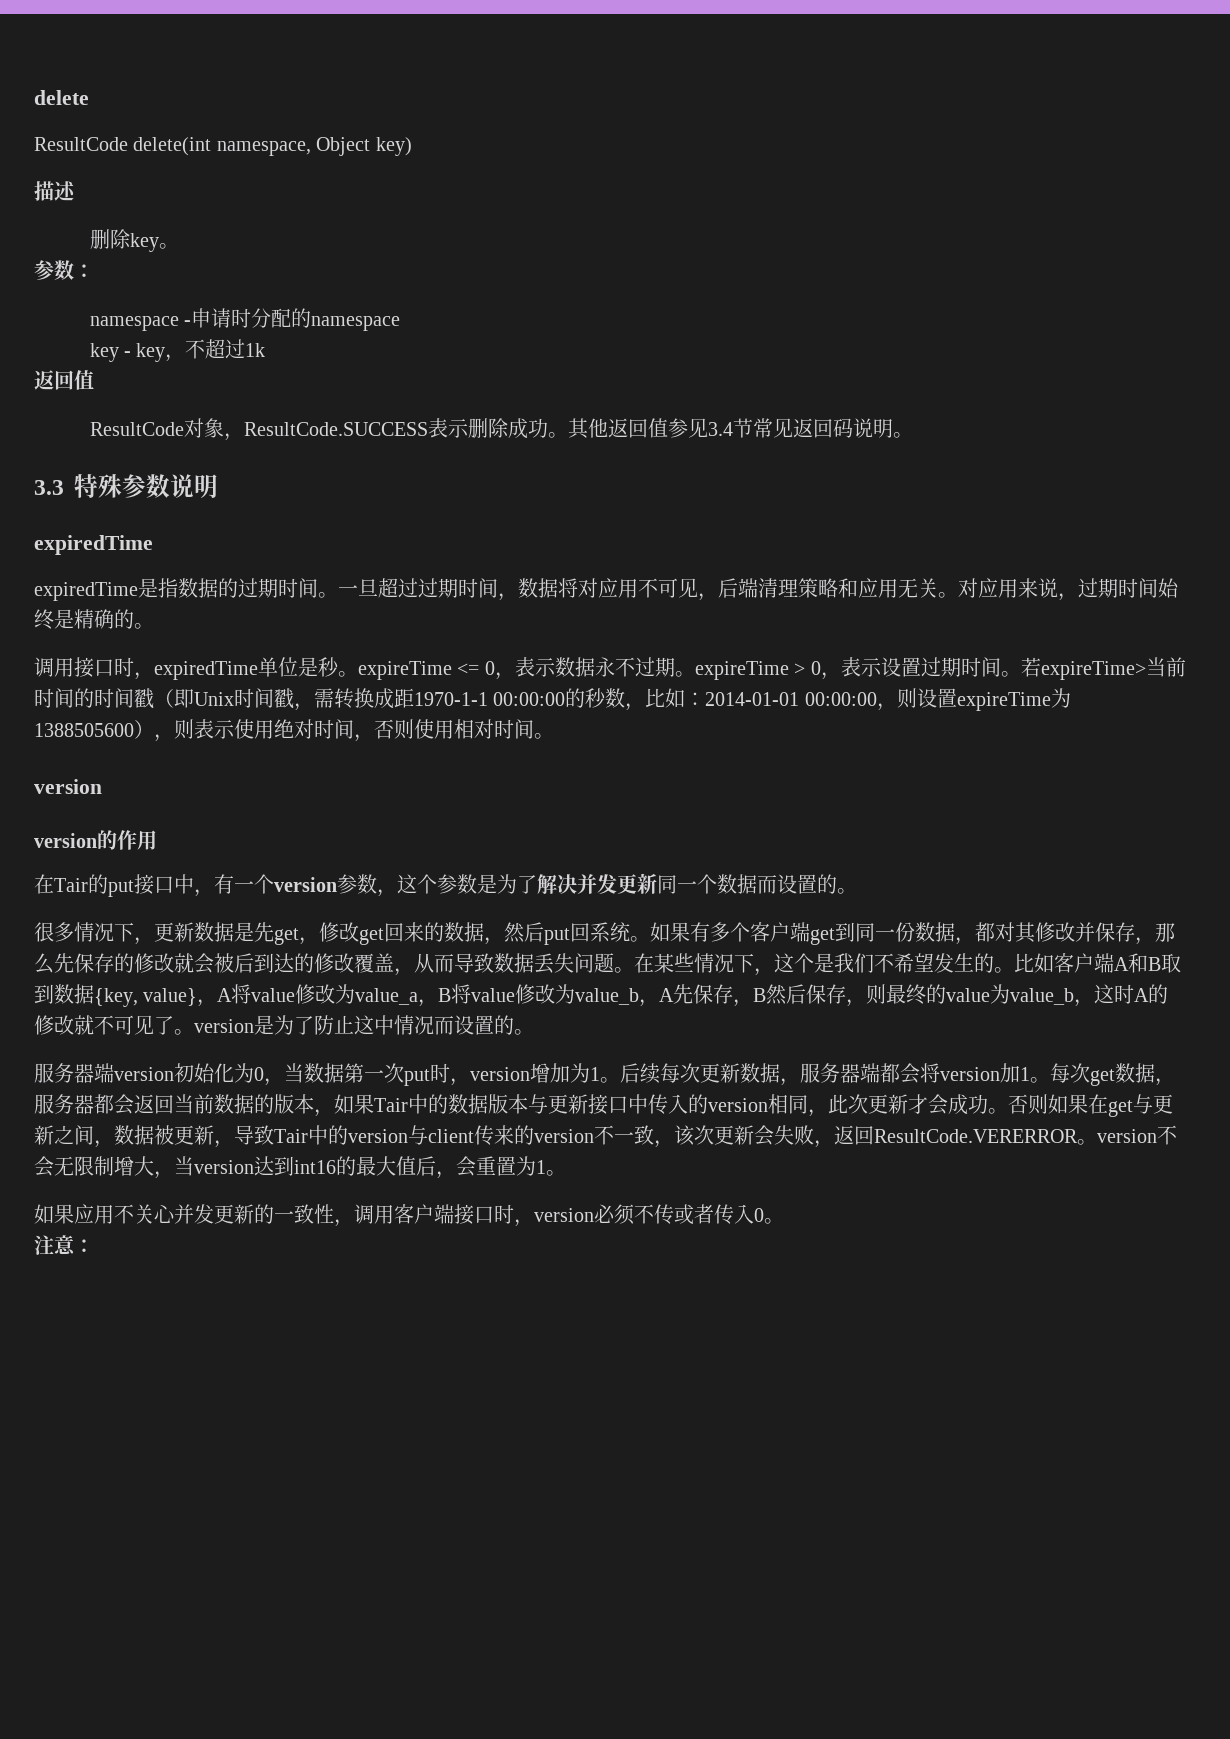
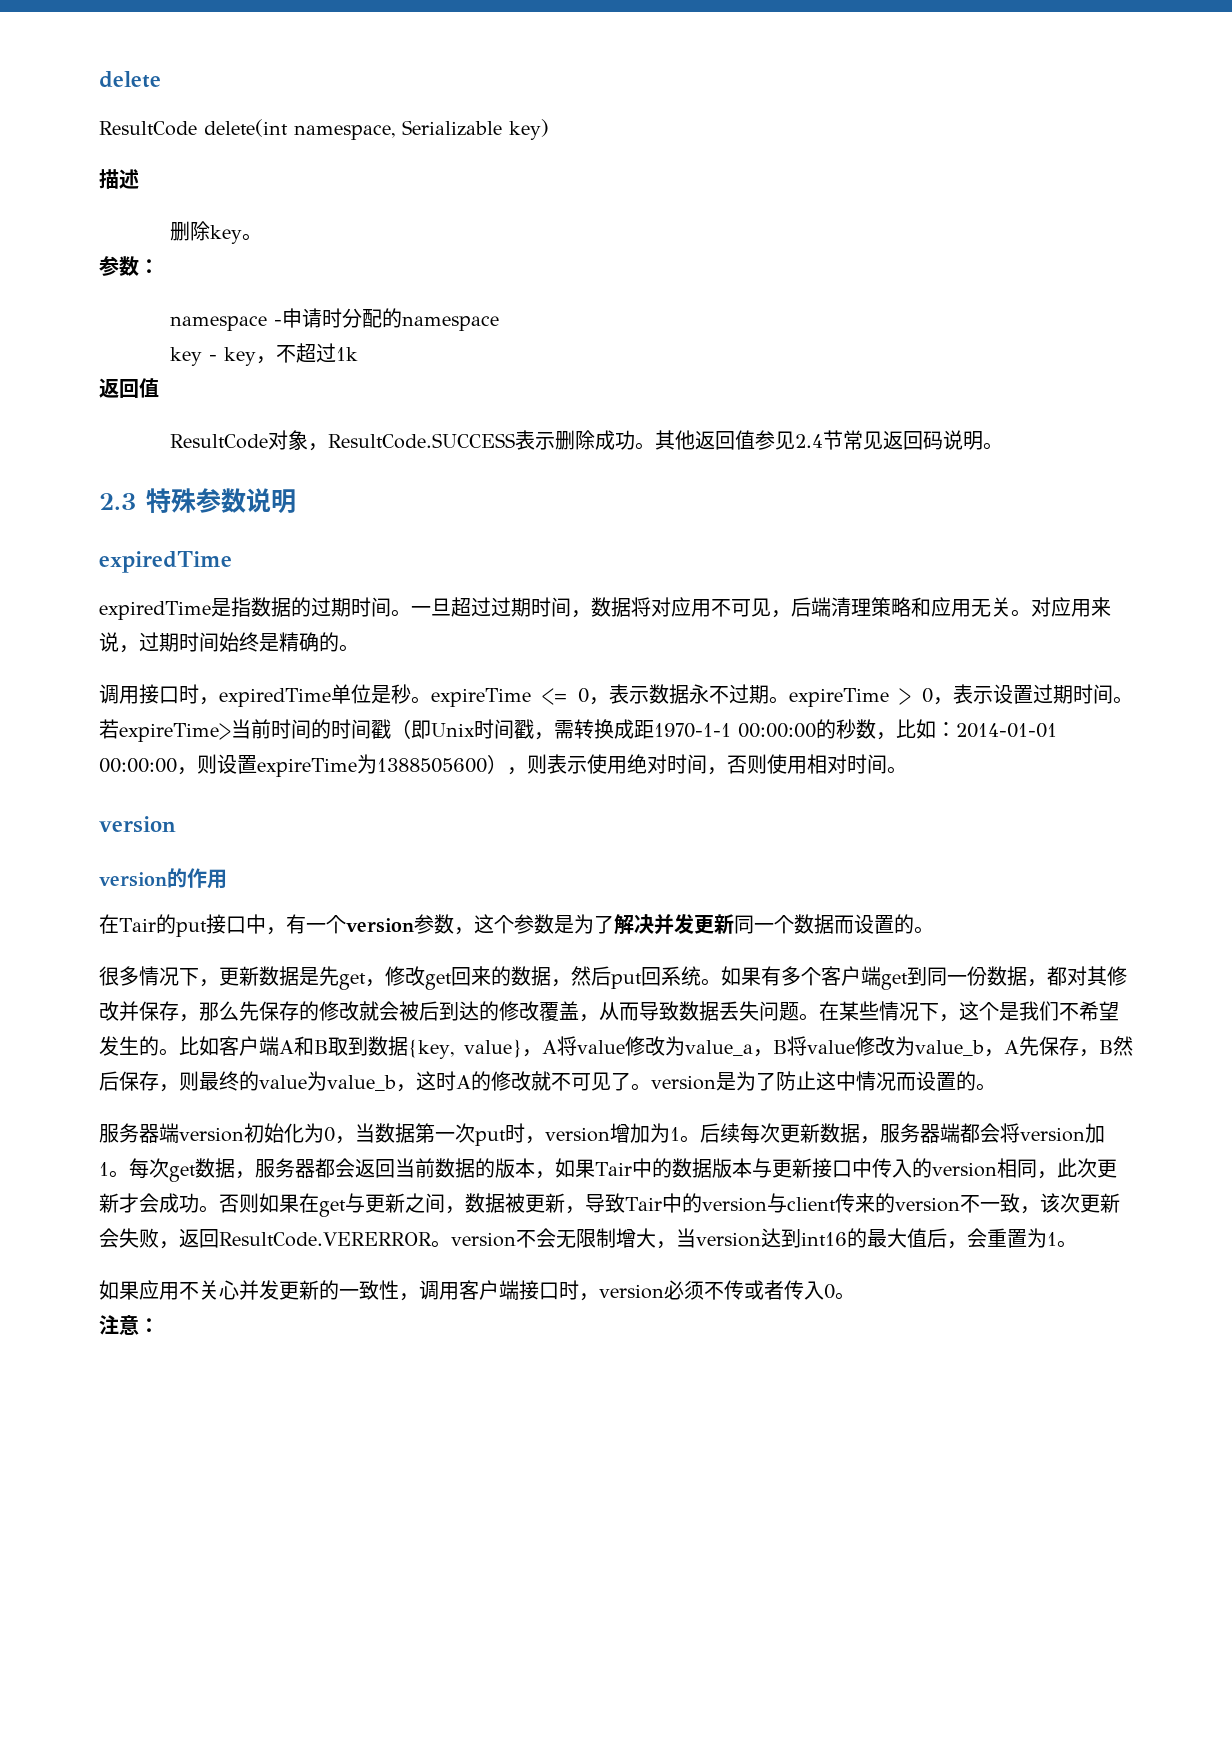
[316,137,371,156] Object -> [402,120,502,136] Serializable
[707,422,733,436] 3.4 -> [794,434,823,448] 2.4
[34,480,64,495] 3.3 -> [99,493,136,510] 2.3

